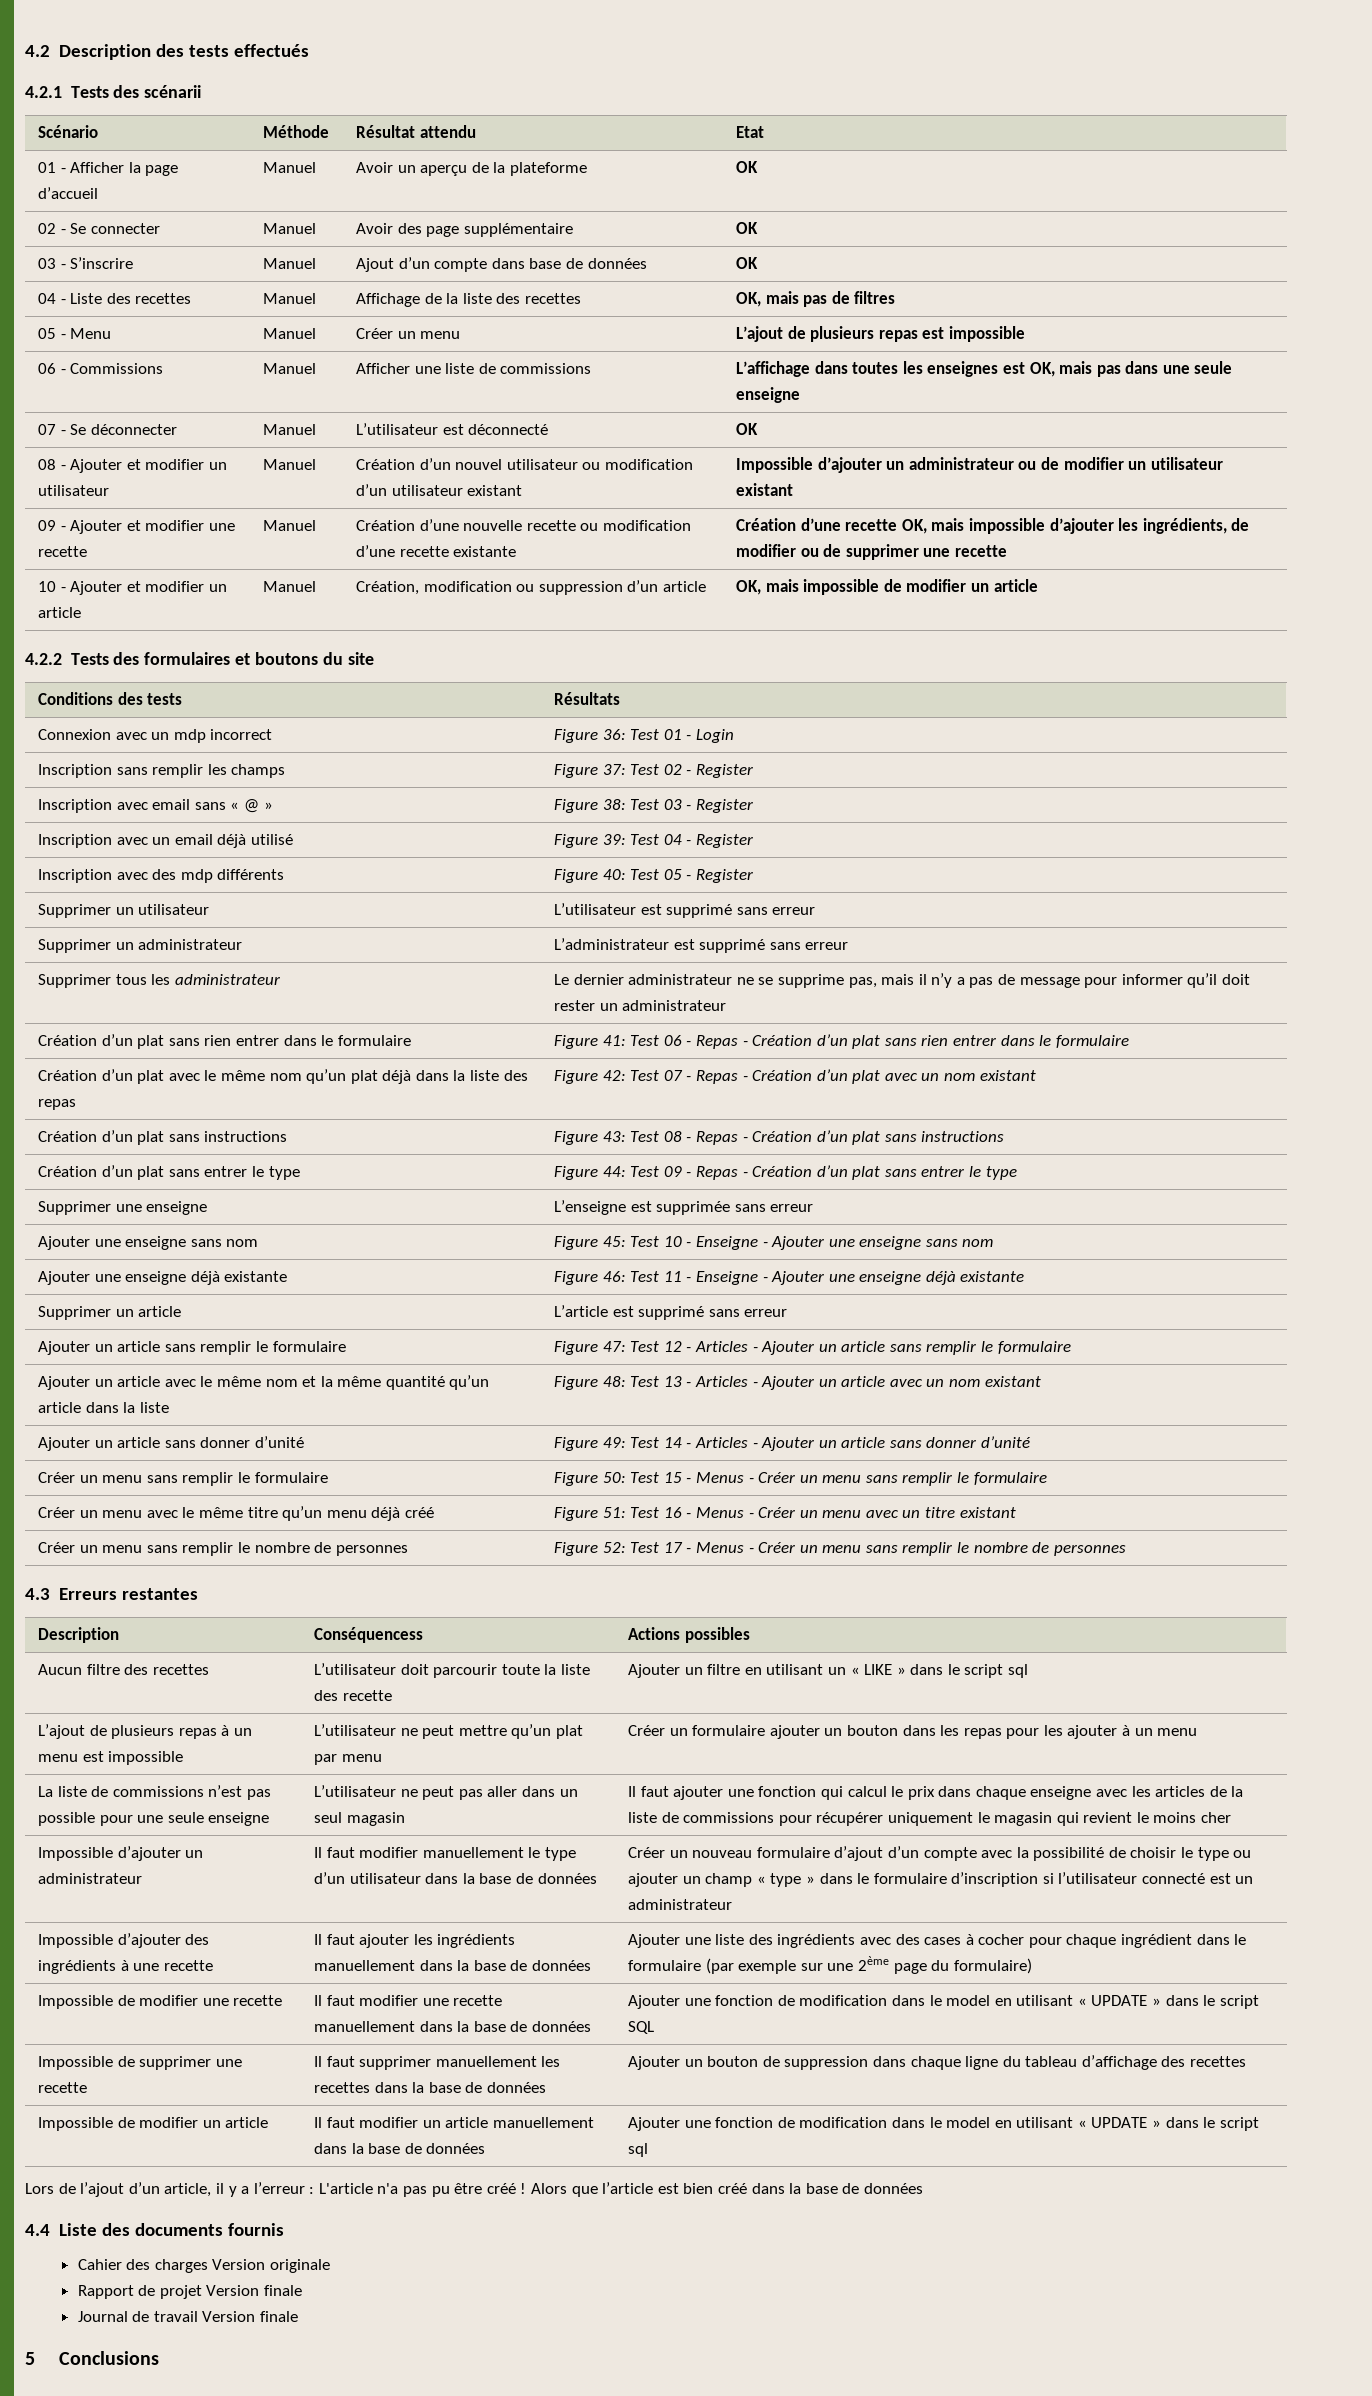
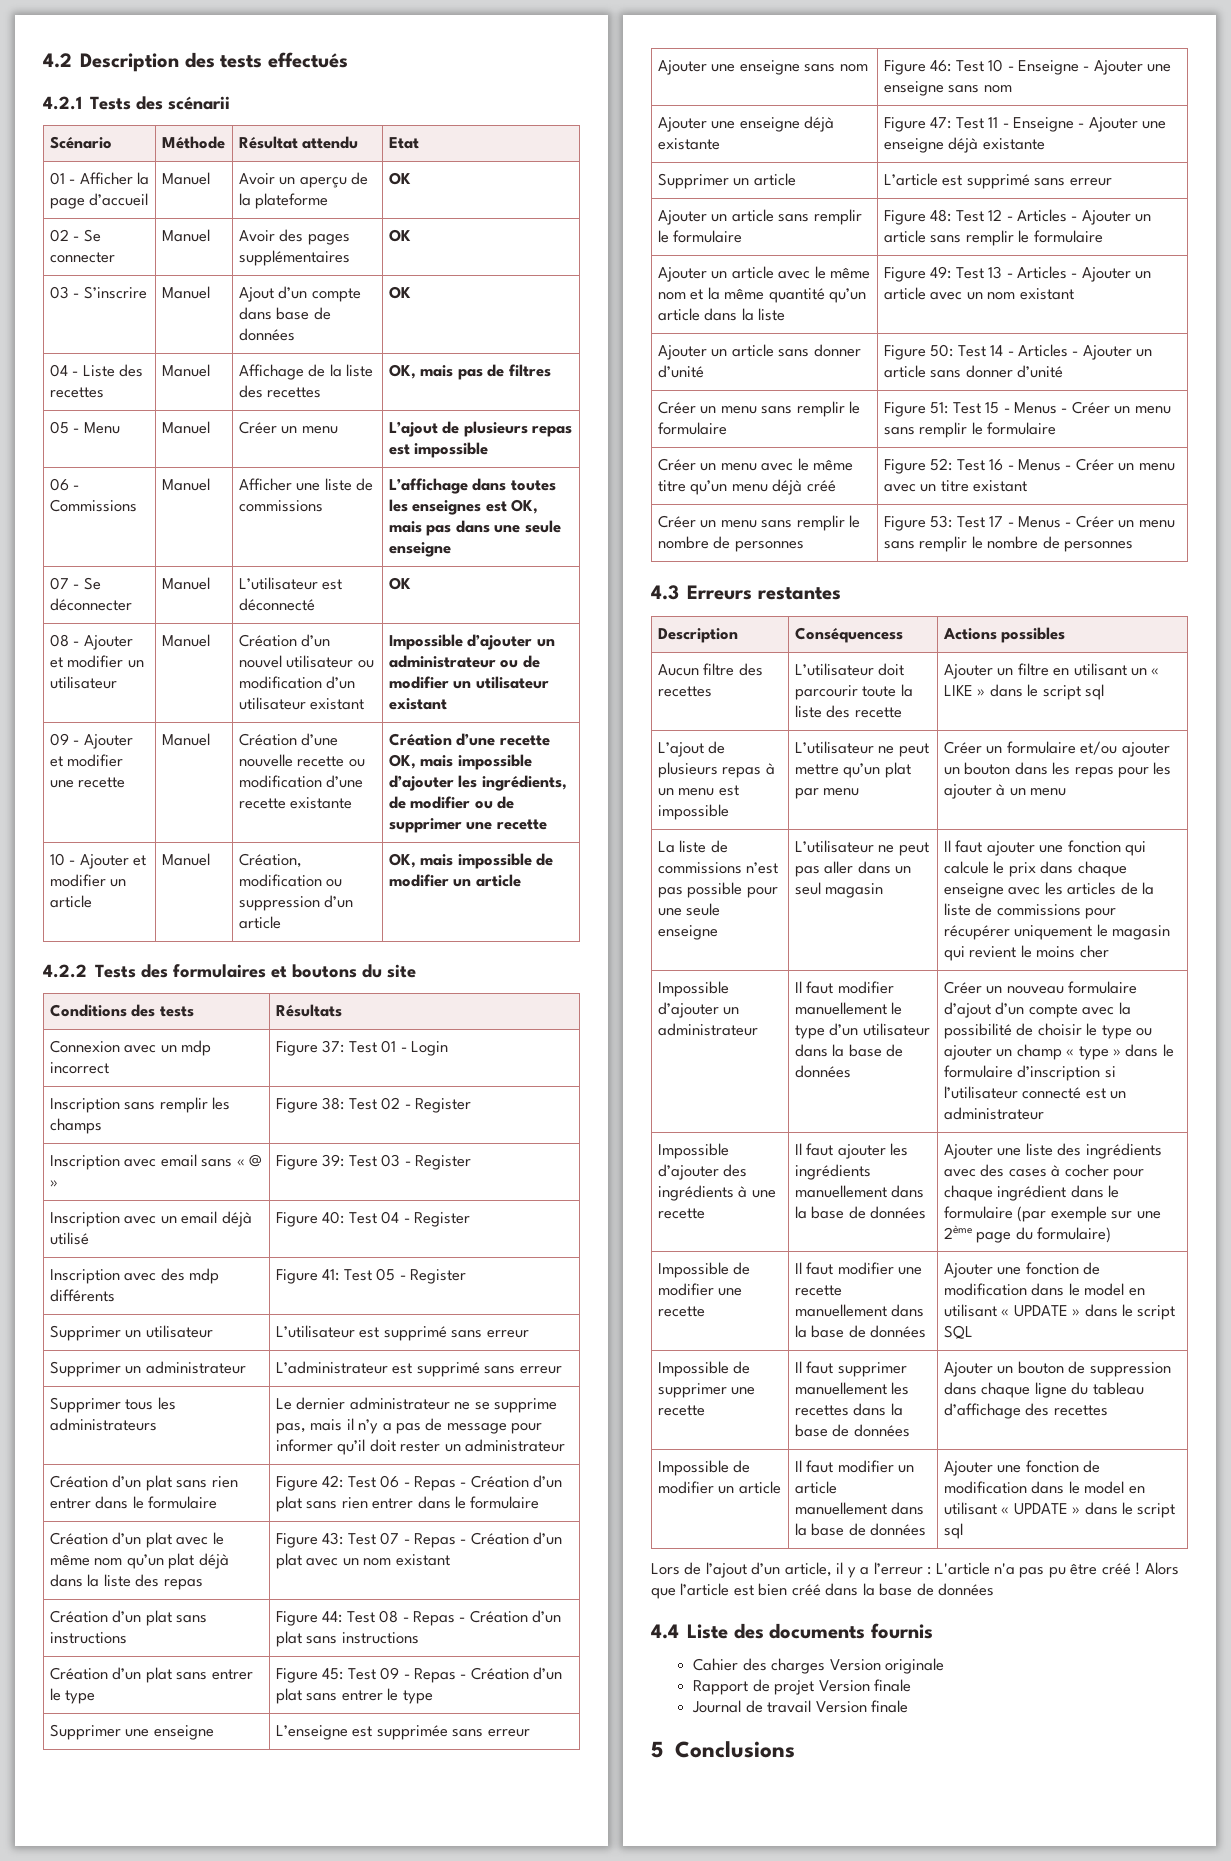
[426,223,573,237] page supplémentaire -> [307,234,350,245] [238,250,350,266] pages supplémentaires
[602,729,626,740] 36: -> [322,1040,345,1053] 37:
[602,764,626,775] 37: -> [322,1097,345,1110] 38:
[602,799,626,810] 38: -> [322,1154,345,1167] 39:
[602,834,626,845] 39: -> [322,1211,345,1224] 40:
[602,869,626,880] 40: -> [322,1269,340,1281] 41:
[174,974,280,985] administrateur -> [49,1418,157,1431] administrateurs
[602,1035,626,1046] 41: -> [322,1475,344,1488] 42:
[602,1070,626,1081] 42: -> [322,1532,344,1545] 43:
[602,1131,626,1142] 43: -> [322,1611,343,1623] 44:
[602,1166,626,1177] 44: -> [322,1668,344,1680] 45:
[602,1236,626,1247] 45: -> [930,60,952,72] 46:
[602,1271,626,1282] 46: -> [930,117,952,129] 47:
[602,1341,626,1352] 47: -> [930,209,952,222] 48:
[602,1376,626,1387] 48: -> [930,266,952,279] 49:
[602,1437,626,1448] 49: -> [930,344,954,357] 50:
[602,1472,626,1483] 50: -> [930,402,949,414] 51:
[602,1507,626,1518] 51: -> [930,458,953,471] 52:
[602,1542,626,1553] 52: -> [930,515,953,528] 53:
(766, 1730) none -> [1080,741,1118,755] et/ou
[847,1786,887,1797] calcul -> [943,861,989,874] calcule

